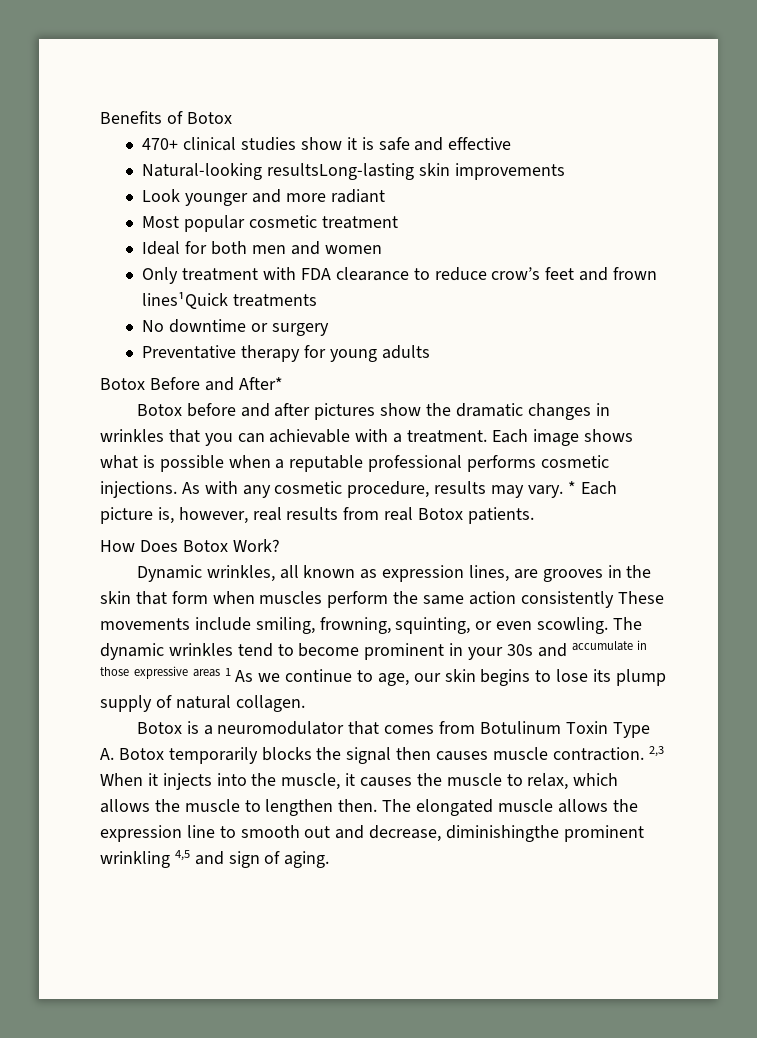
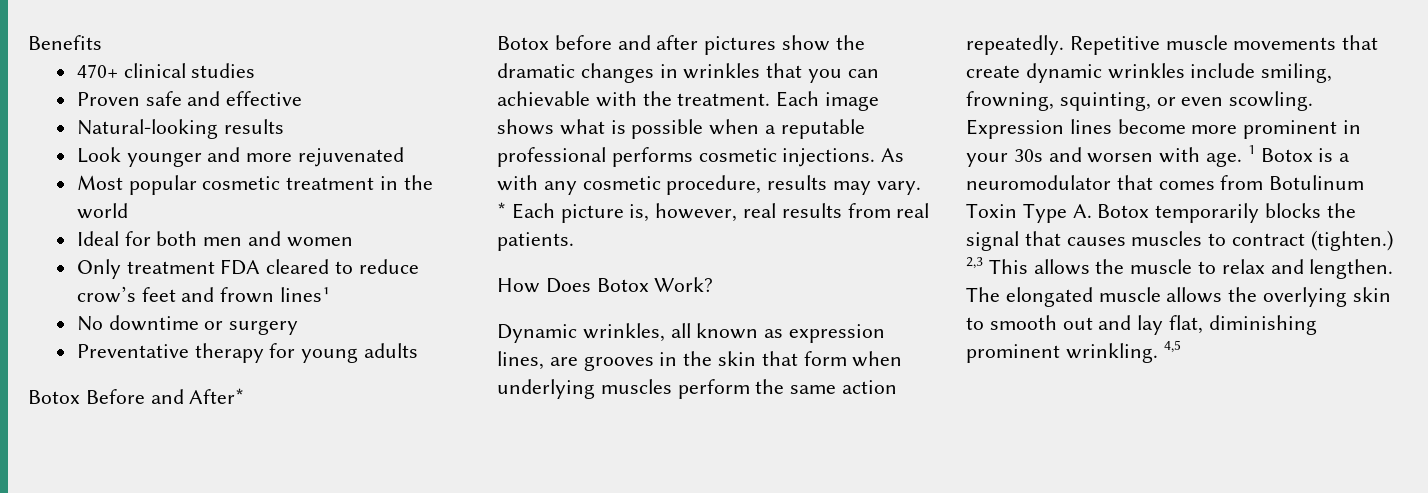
[166,111,232,124] of Botox -> (102, 42) none
[300,137,374,150] show it is -> [76,92,140,106] // Proven
[267,163,565,180] resultsLong-lasting skin improvements -> [223,119,284,134] results
[330,189,385,203] radiant -> [298,147,405,167] rejuvenated
(398, 222) none -> [380,175,433,190] [76,203,128,219] in the world
[263,267,409,281] with FDA clearance -> [220,259,330,275] FDA cleared
[142,292,318,309] lines¹Quick treatments -> [280,287,331,302] lines¹
[393,433,403,443] a -> [642,91,672,106] the
[418,508,464,520] Botox -> (930, 210) none
(255, 597) none -> [497,379,595,399] underlying
[520,591,664,608] [100,618,190,630] consistently These movements -> [966,35,1379,55] [966,63,1185,83] repeatedly. Repetitive muscle movements that create dynamic wrinkles
[612,617,642,630] [100,643,360,660] The dynamic wrinkles tend to become -> [966,119,1238,139] Expression lines become more
[571,640,648,651] [100,666,666,686] [100,695,305,712] accumulate in those expressive areas 1 As we continue to age, our skin begins to lose its plump supply of natural collagen. // -> [1087,145,1255,167] worsen with age. 1
[396,746,664,761] [100,773,619,790] then causes muscle contraction. 2,3 When it injects into the muscle, it causes the muscle to relax, which -> [1024,230,1393,251] [966,257,1028,274] that causes muscles to contract (tighten.) 2,3 This
[265,799,378,816] lengthen then. -> [1221,259,1394,279] relax and lengthen.
[100,825,215,842] expression line -> [1263,287,1391,307] overlying skin
[369,825,644,842] [100,850,330,868] decrease, diminishingthe prominent wrinkling 4,5 and sign of aging. -> [1137,315,1317,335] [966,340,1181,363] lay flat, diminishing prominent wrinkling. 4,5

